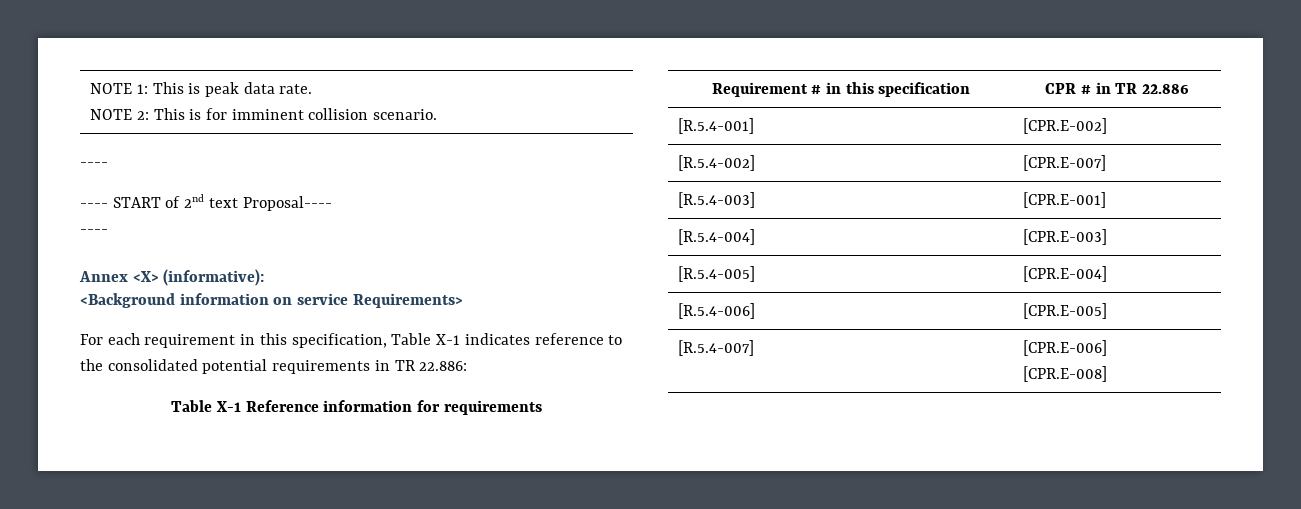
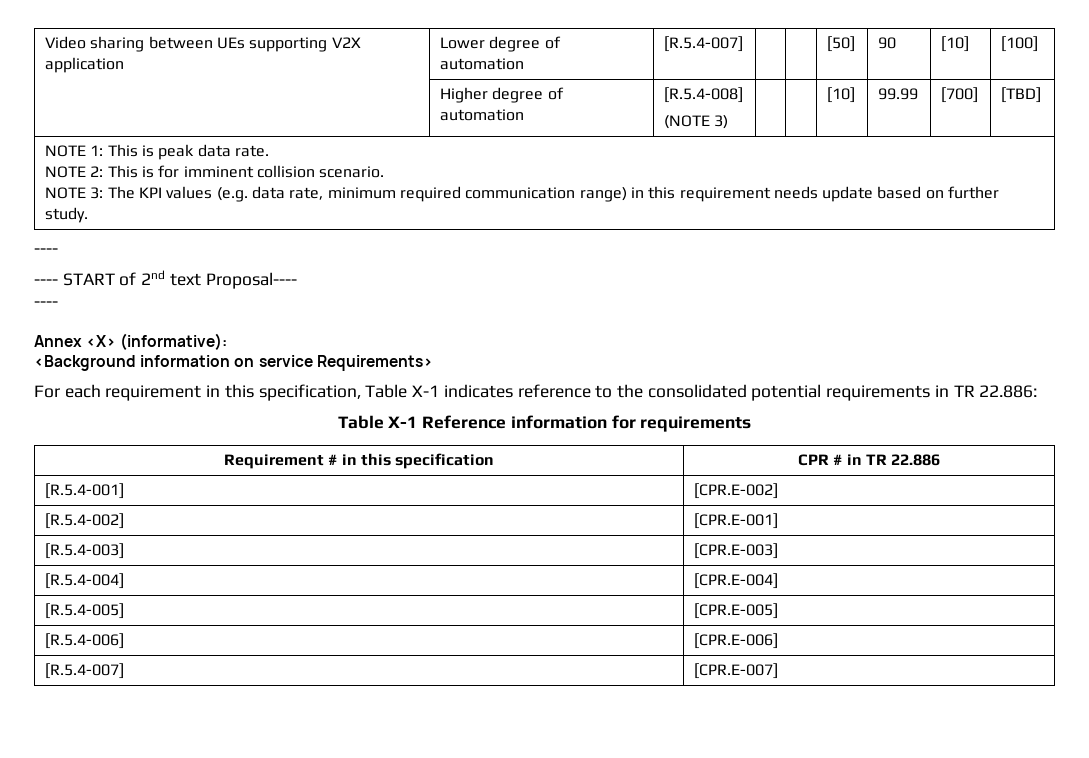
(90, 88) none -> [45,36,361,52] [45,57,125,73] [440,36,561,52] [440,58,525,70] [664,36,744,52] [827,36,856,52] [878,37,897,49] [941,36,970,52] [1001,36,1039,52] [440,87,564,103] [440,109,525,121] [664,87,744,103] [664,115,729,129] [827,87,856,103] [878,88,919,100] [941,87,979,103] [1001,87,1042,103] Video sharing between UEs supporting V2X application | Lower degree of automation | [R.5.4-007] | | | [50] | 90 | [10] | [100] // | Higher degree of automation | [R.5.4-008] // (NOTE 3) | | | [10] | 99.99 | [700] | [TBD] //
(438, 114) none -> [45,186,1000,202] [45,207,89,223] // NOTE 3: The KPI values (e.g. data rate, minimum required communication range) in this requirement needs update based on further study.
[1023,155,1107,171] [CPR.E-007] -> [694,513,779,529] [CPR.E-001]
[1023,192,1107,208] [CPR.E-001] -> [694,543,779,559] [CPR.E-003]
[1023,229,1108,245] [CPR.E-003] -> [694,573,779,589] [CPR.E-004]
[1023,266,1108,282] [CPR.E-004] -> [694,603,779,619] [CPR.E-005]
[1023,303,1108,319] [678,340,755,356] [1023,340,1108,356] [1023,366,1108,382] [CPR.E-005] // [R.5.4-007] | [CPR.E-006] // [CPR.E-008] -> [694,633,779,649] [45,663,125,679] [694,663,779,679] [CPR.E-006] // [R.5.4-007] | [CPR.E-007]

